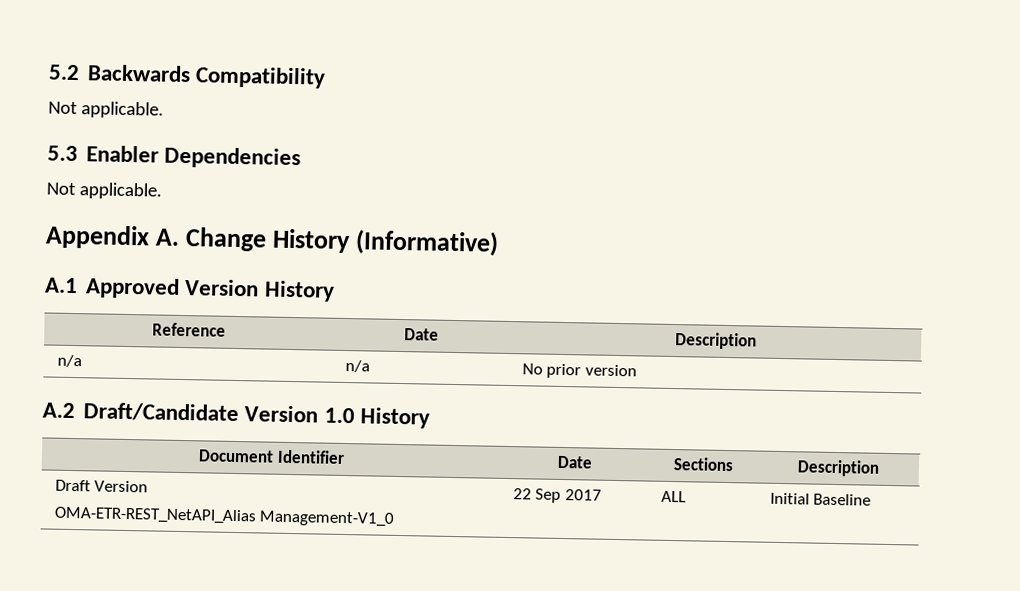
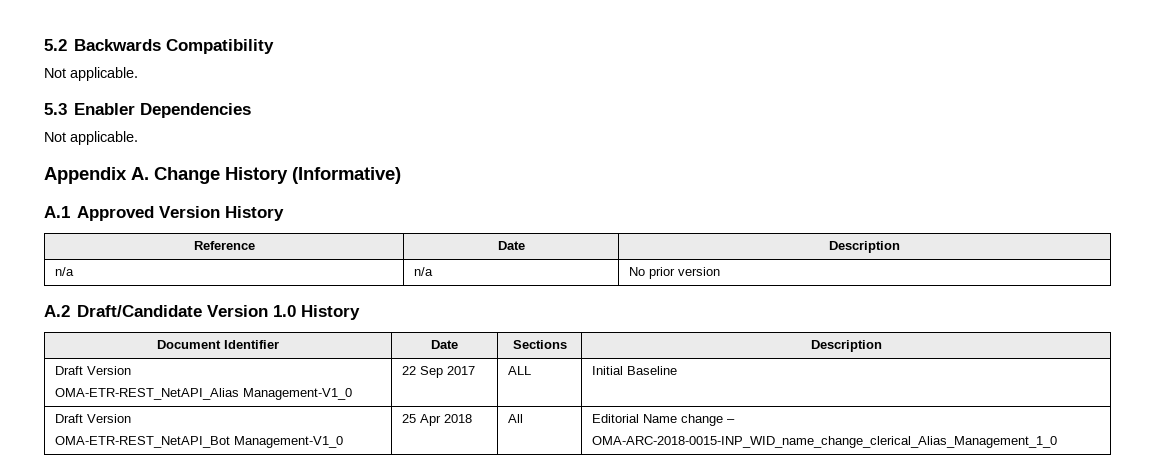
(872, 499) none -> [55,414,132,423] [55,436,344,448] [402,414,473,426] [508,414,524,423] [592,414,736,426] [592,436,1058,448] // Draft Version // OMA-ETR-REST_NetAPI_Bot Management-V1_0 | 25 Apr 2018 | All | Editorial Name change – // OMA-ARC-2018-0015-INP_WID_name_change_clerical_Alias_Management_1_0

